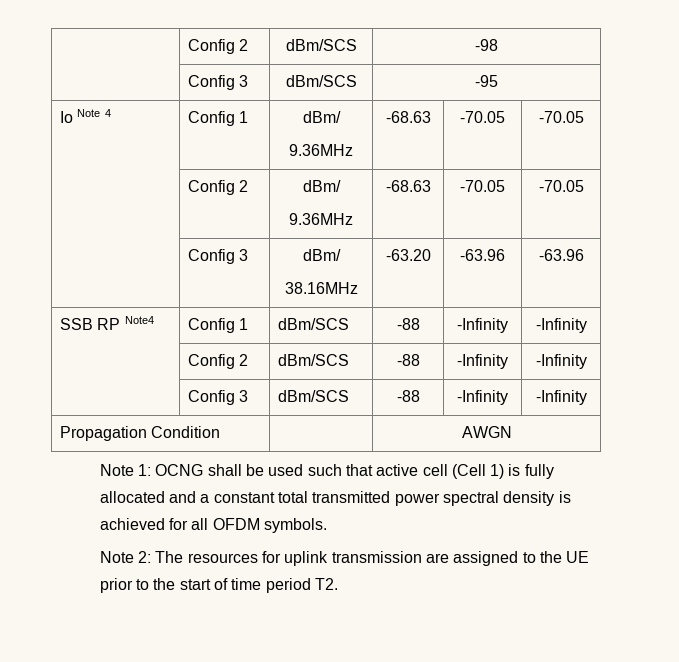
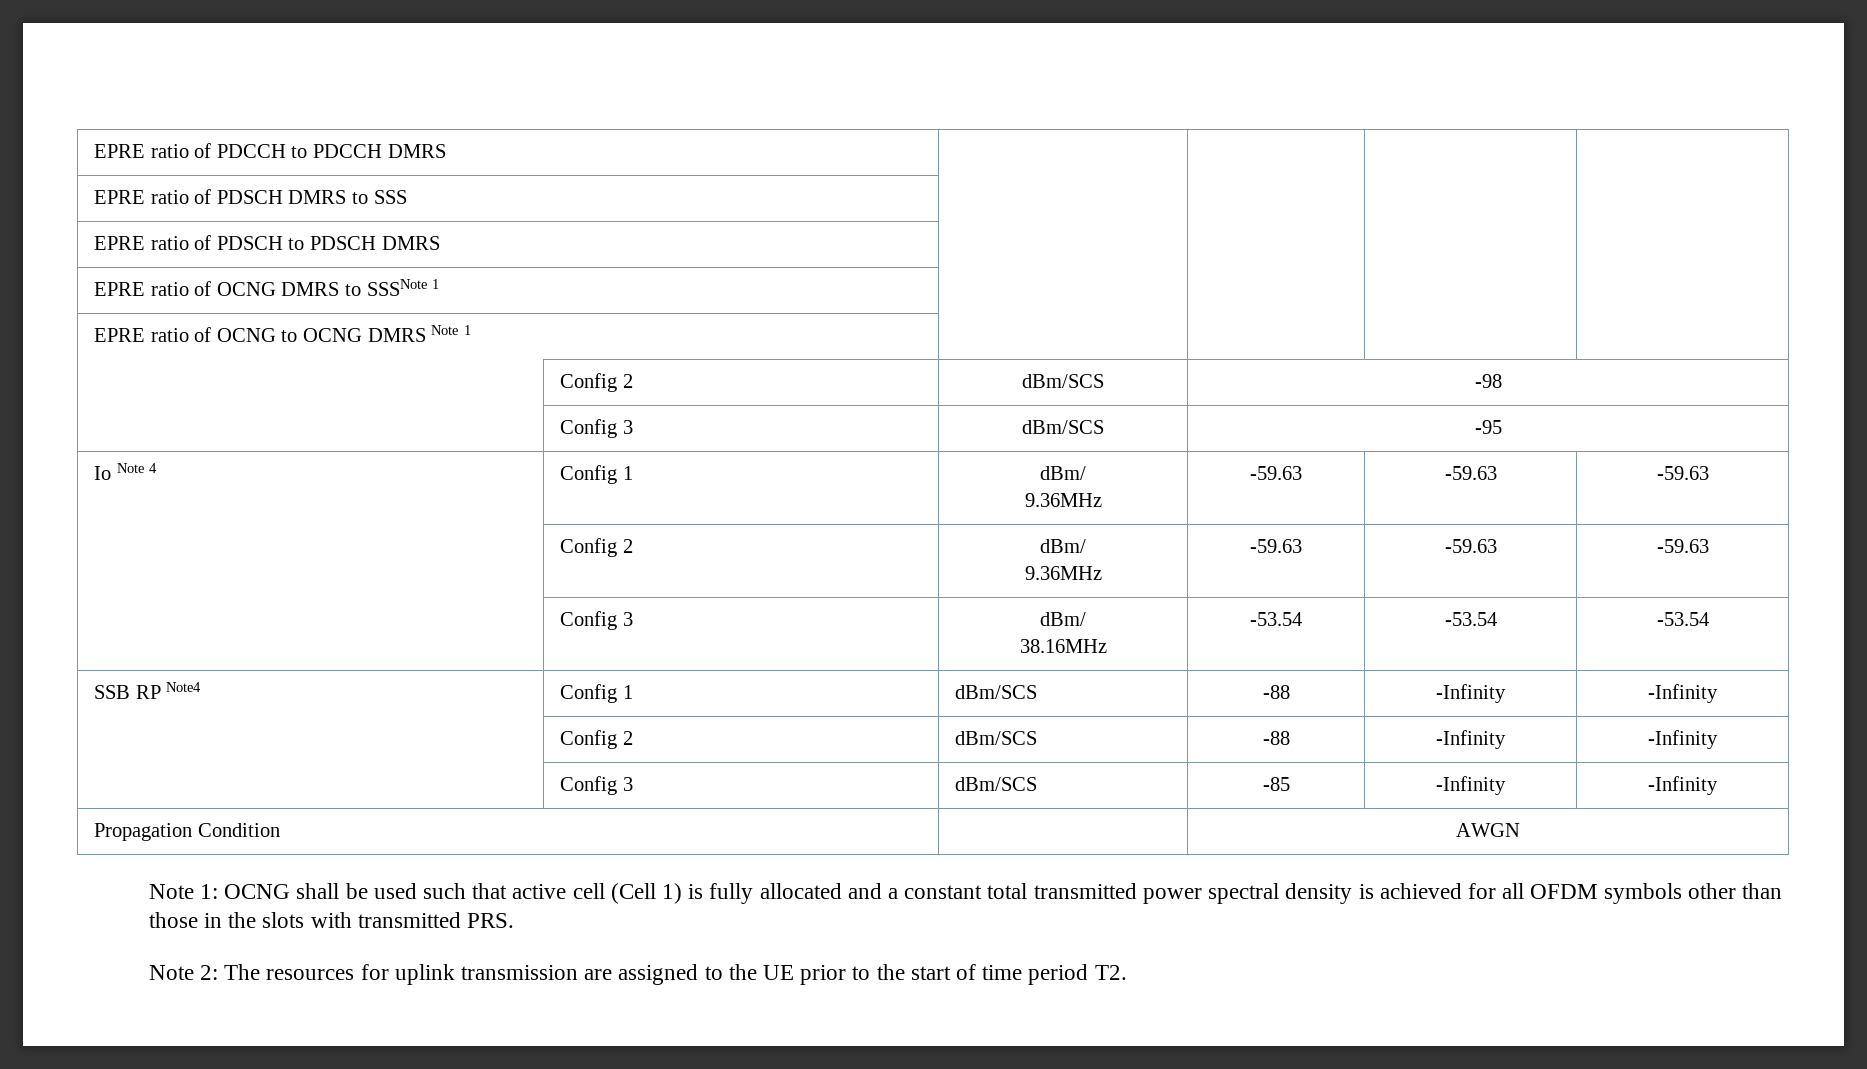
(188, 46) none -> [94,143,446,158] [94,189,407,204] [94,235,440,250] [94,279,440,296] [94,325,471,342] EPRE ratio of PDCCH to PDCCH DMRS | | | | // EPRE ratio of PDSCH DMRS to SSS | | | | // EPRE ratio of PDSCH to PDSCH DMRS | | | | // EPRE ratio of OCNG DMRS to SSSNote 1 | | | | // EPRE ratio of OCNG to OCNG DMRS Note 1 | | | | //
[385,111,431,123] [460,111,505,123] [538,111,584,123] -68.63 | -70.05 | -70.05 -> [1250,466,1302,480] [1444,466,1497,480] [1656,466,1709,480] -59.63 | -59.63 | -59.63
[385,180,431,192] [460,180,505,192] [538,180,584,192] -68.63 | -70.05 | -70.05 -> [1250,539,1302,553] [1444,539,1497,553] [1656,539,1709,553] -59.63 | -59.63 | -59.63
[385,249,431,261] [460,249,505,261] [538,249,584,261] -63.20 | -63.96 | -63.96 -> [1250,612,1302,626] [1444,612,1497,626] [1656,612,1709,626] -53.54 | -53.54 | -53.54
[396,390,420,402] -88 -> [1262,777,1290,791] -85
[263,518,327,533] symbols. -> [1603,883,1783,904] [148,912,514,928] symbols other than those in the slots with transmitted PRS.

